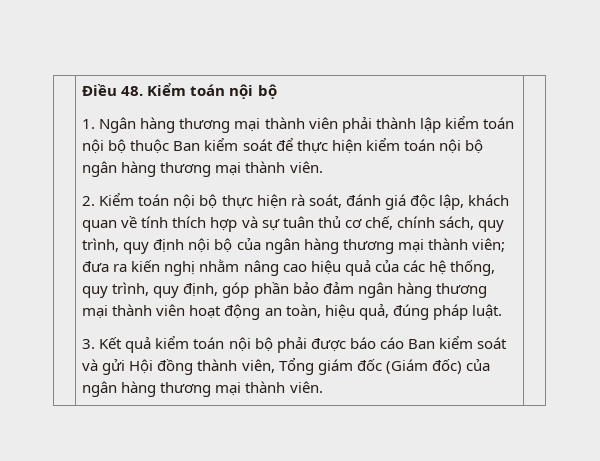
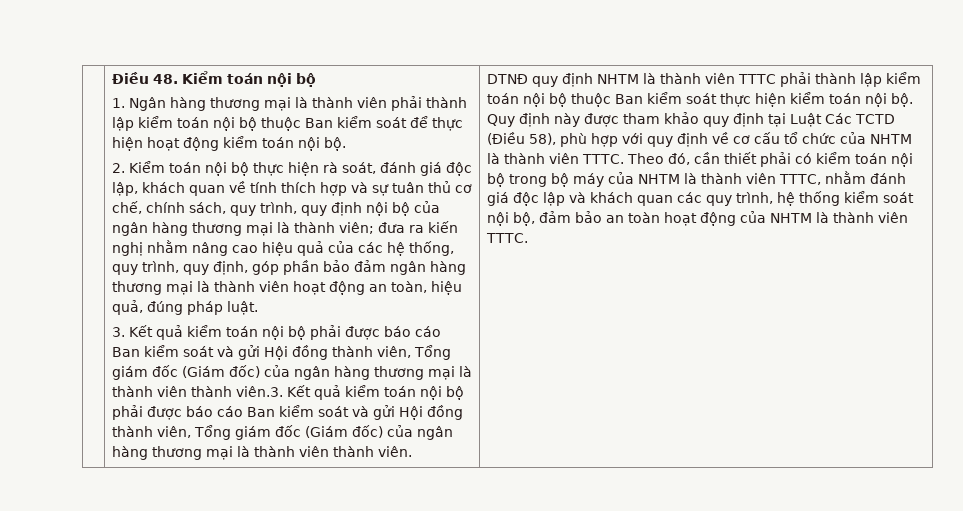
(261, 125) none -> [294,97,308,108] là
[365,138,483,154] [82,161,323,177] kiểm toán nội bộ ngân hàng thương mại thành viên. -> [146,136,346,151] hoạt động kiểm toán nội bộ.
(424, 246) none -> [276,222,290,233] là
(109, 312) none -> [196,281,210,292] là
[245,381,323,393] thành viên. | -> [458,366,472,377] [111,385,464,400] [111,405,463,420] [111,425,453,440] [111,446,412,460] [486,72,921,87] [486,92,913,107] [486,112,895,127] [486,132,912,147] [486,152,913,167] [486,171,906,187] [486,191,914,206] [486,211,908,226] [485,233,528,243] là thành viên thành viên.3. Kết quả kiểm toán nội bộ phải được báo cáo Ban kiểm soát và gửi Hội đồng thành viên, Tổng giám đốc (Giám đốc) của ngân hàng thương mại là thành viên thành viên. | DTNĐ quy định NHTM là thành viên TTTC phải thành lập kiểm toán nội bộ thuộc Ban kiểm soát thực hiện kiểm toán nội bộ. Quy định này được tham khảo quy định tại Luật Các TCTD (Điều 58), phù hợp với quy định về cơ cấu tổ chức của NHTM là thành viên TTTC. Theo đó, cần thiết phải có kiểm toán nội bộ trong bộ máy của NHTM là thành viên TTTC, nhằm đánh giá độc lập và khách quan các quy trình, hệ thống kiểm soát nội bộ, đảm bảo an toàn hoạt động của NHTM là thành viên TTTC.

